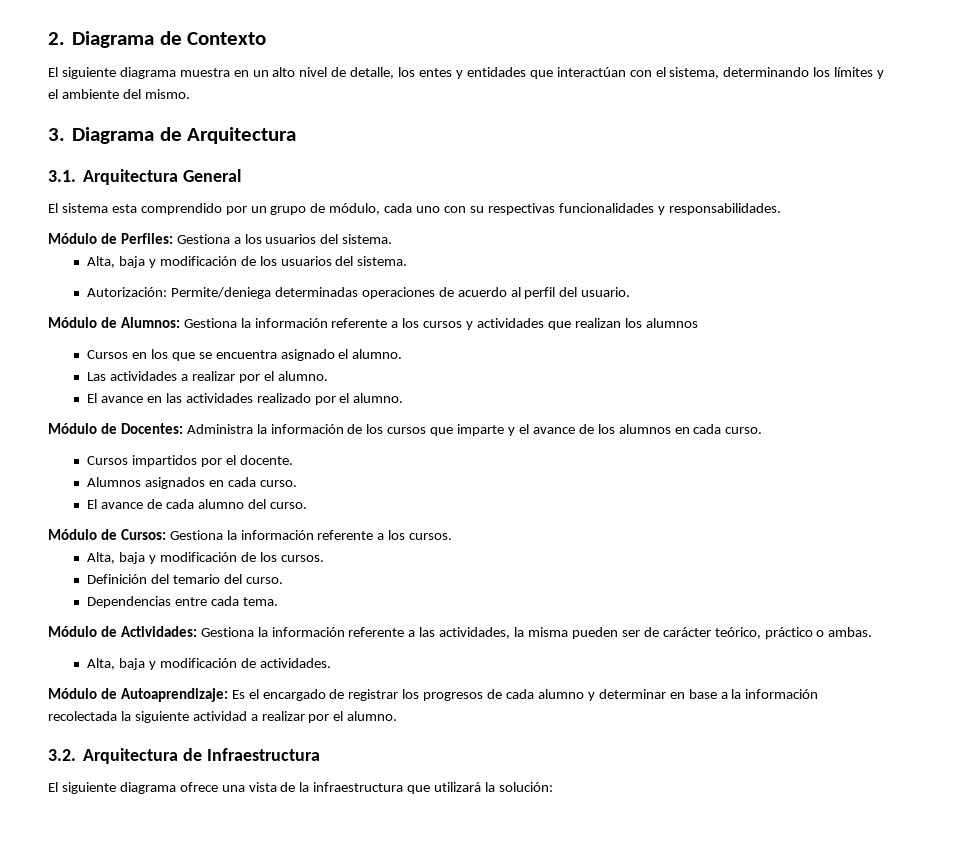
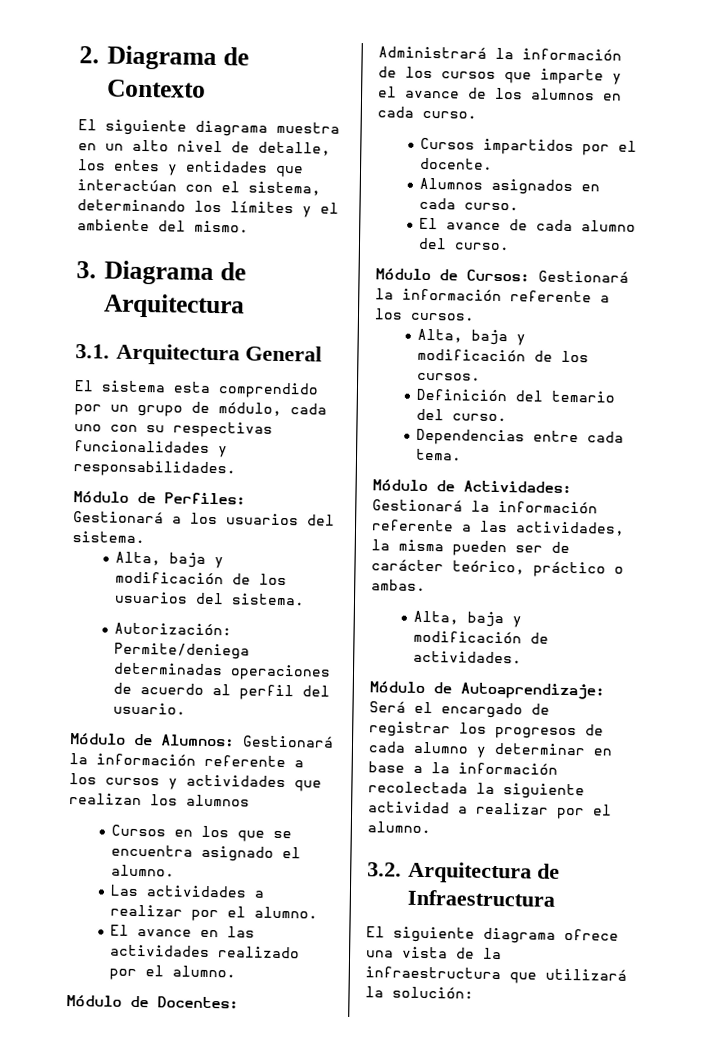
[176,234,230,244] Gestiona -> [73,511,164,524] Gestionará
[183,318,237,328] Gestiona -> [242,735,334,748] Gestionará
[186,424,253,434] Administra -> [378,46,487,59] Administrará
[169,530,223,540] Gestiona -> [538,270,629,283] Gestionará
[200,627,254,637] Gestiona -> [372,499,463,512] Gestionará
[231,690,245,699] Es -> [369,701,406,713] Será

